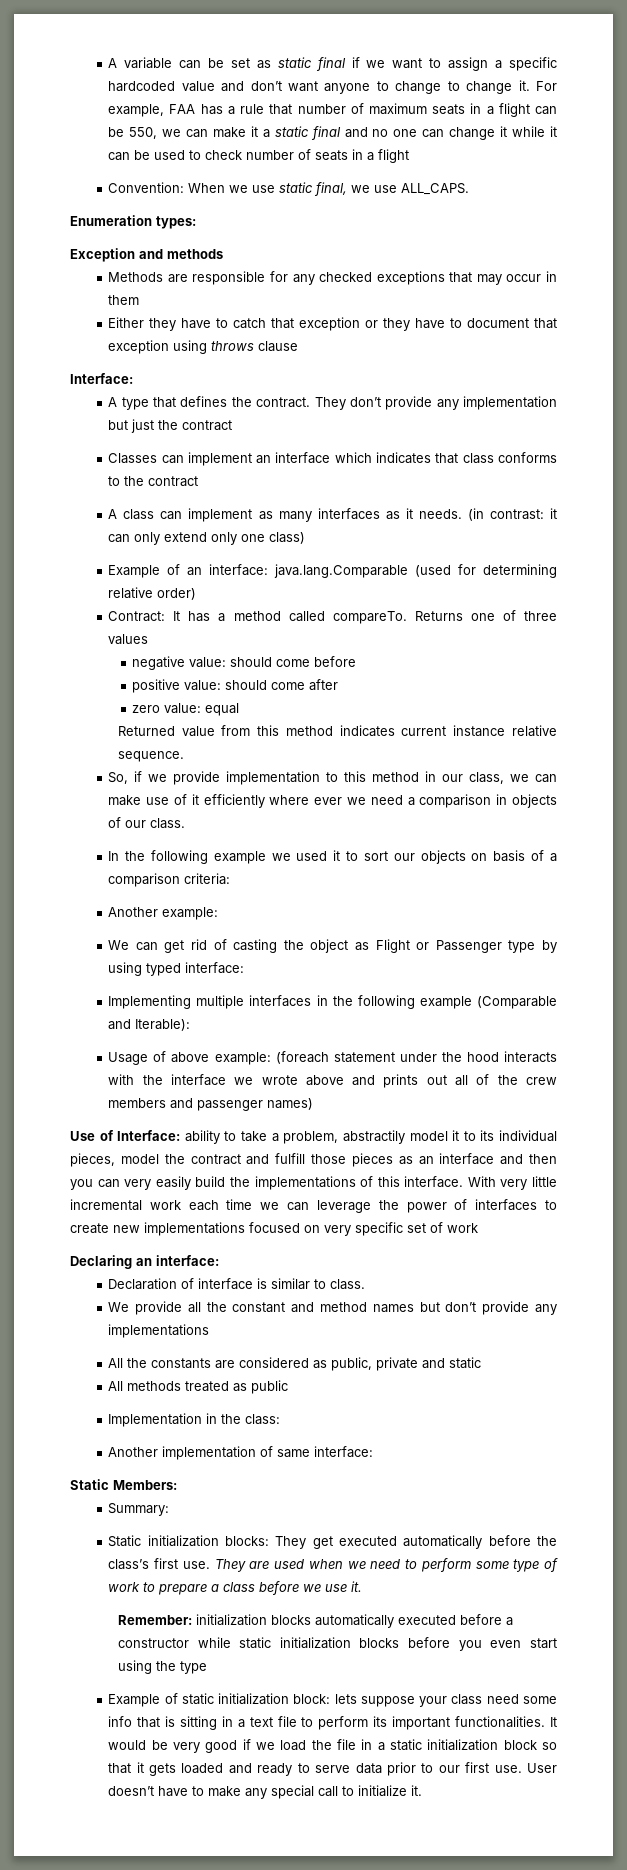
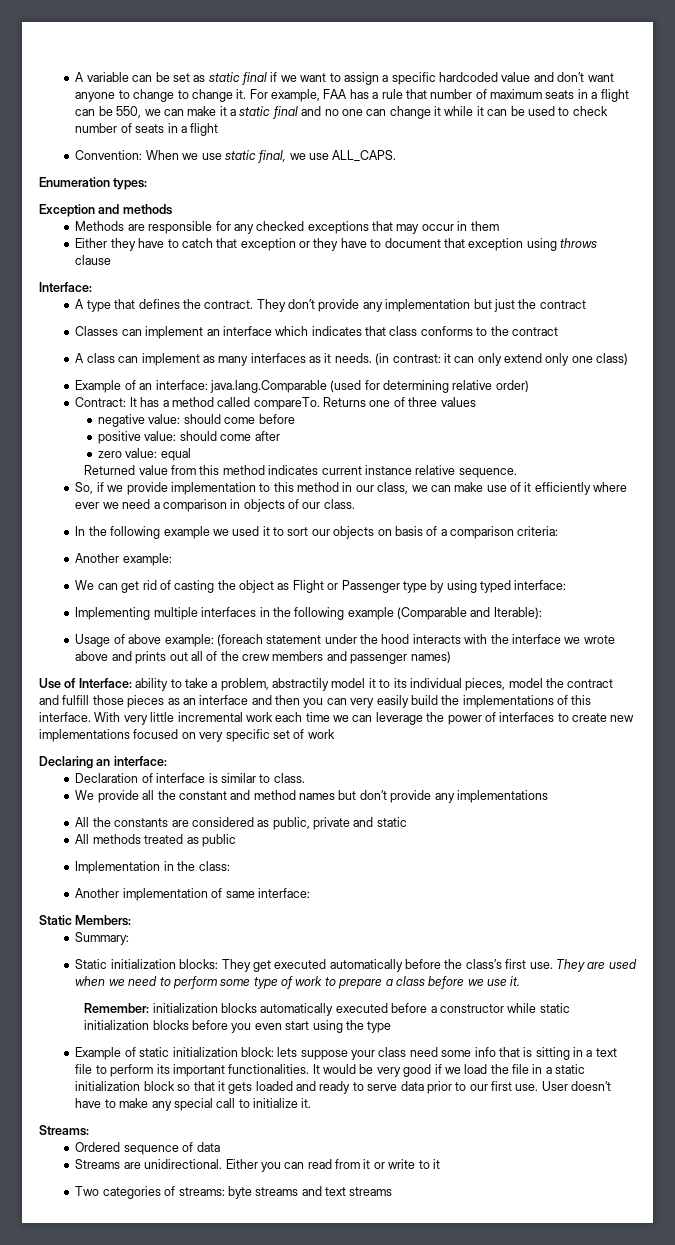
(423, 1790) none -> [39,1125,89,1136] [75,1142,220,1155] [75,1159,440,1172] [75,1186,393,1199] // Streams: // Ordered sequence of data // Streams are unidirectional. Either you can read from it or write to it // Two categories of streams: byte streams and text streams

